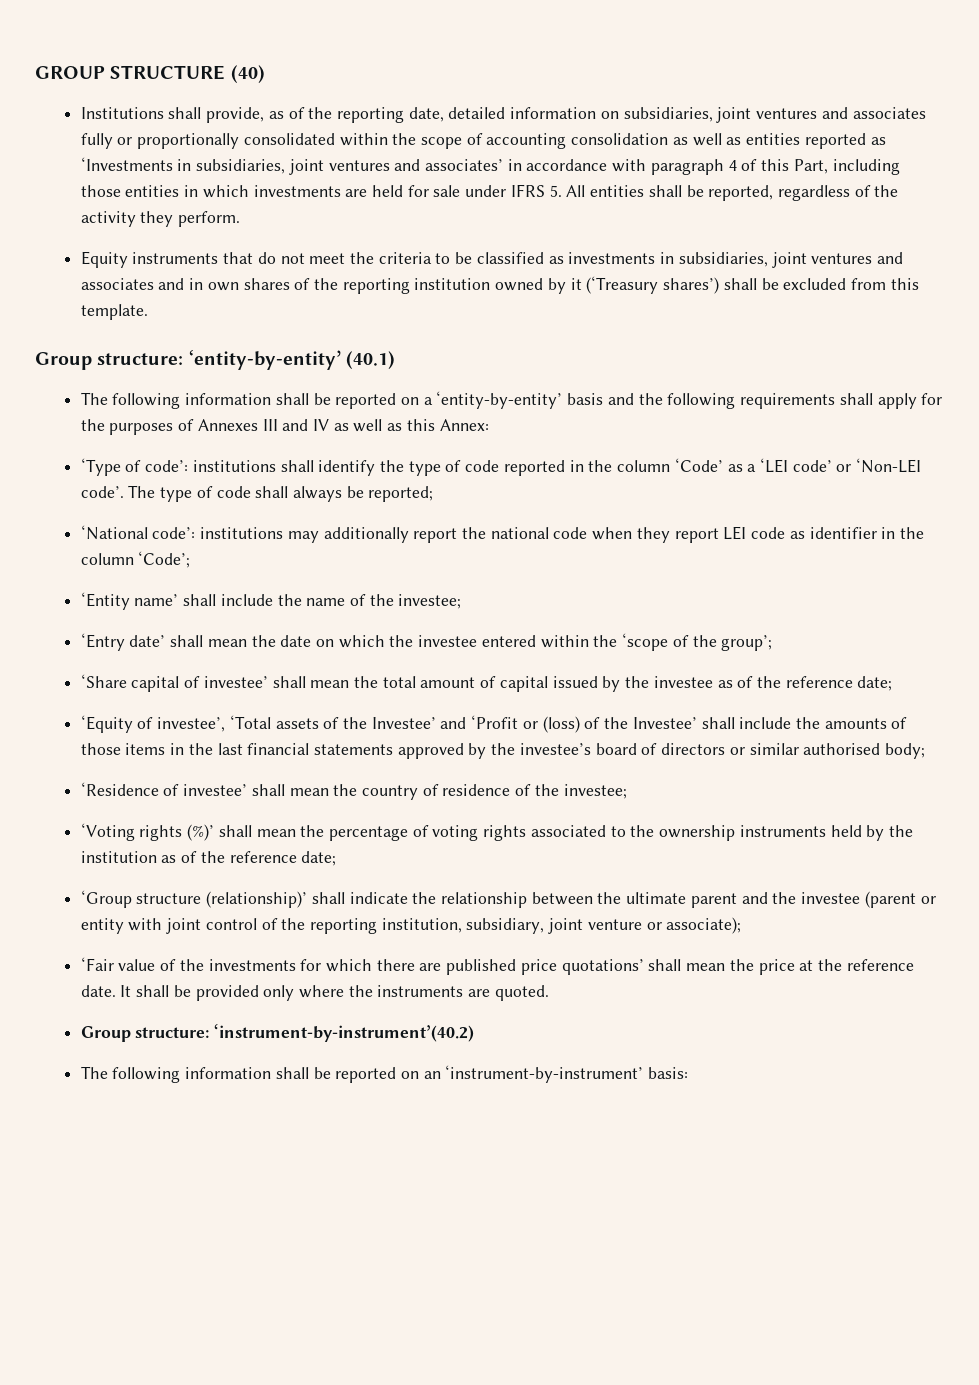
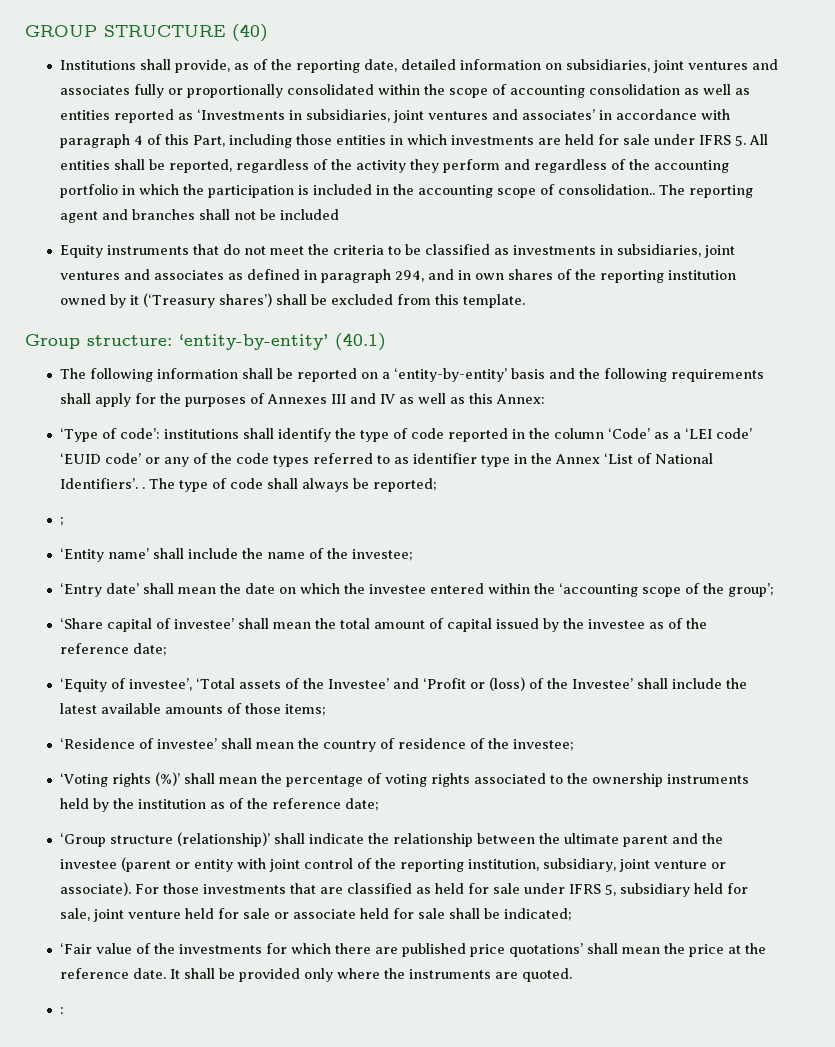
[178,211,241,227] perform. -> [442,159,729,173] [59,184,753,198] [59,209,339,223] perform and regardless of the accounting portfolio in which the participation is included in the accounting scope of consolidation.. The reporting agent and branches shall not be included
(154, 284) none -> [227,269,424,283] as defined in paragraph 294,
[836,458,922,473] [80,486,124,498] or ‘Non-LEI code’. -> [59,453,713,467] [59,478,145,489] ‘EUID code’ or any of the code types referred to as identifier type in the Annex ‘List of National Identifiers’. .
[80,525,924,543] [80,551,191,568] ‘National code’: institutions may additionally report the national code when they report LEI code as identifier in the column ‘Code’; -> [59,517,64,526] ;
[622,633,669,651] ‘scope -> [558,583,681,597] ‘accounting scope
(820, 723) none -> [59,703,161,714] latest available
[125,743,925,759] items in the last financial statements approved by the investee’s board of directors or similar authorised body; -> [284,704,326,716] items;
[666,917,742,934] associate); -> [59,882,748,897] [59,908,572,922] associate). For those investments that are classified as held for sale under IFRS 5, subsidiary held for sale, joint venture held for sale or associate held for sale shall be indicated;
[80,1024,475,1042] [80,1065,689,1083] Group structure: ‘instrument-by-instrument’(40.2) // The following information shall be reported on an ‘instrument-by-instrument’ basis: -> [59,1007,64,1014] :

